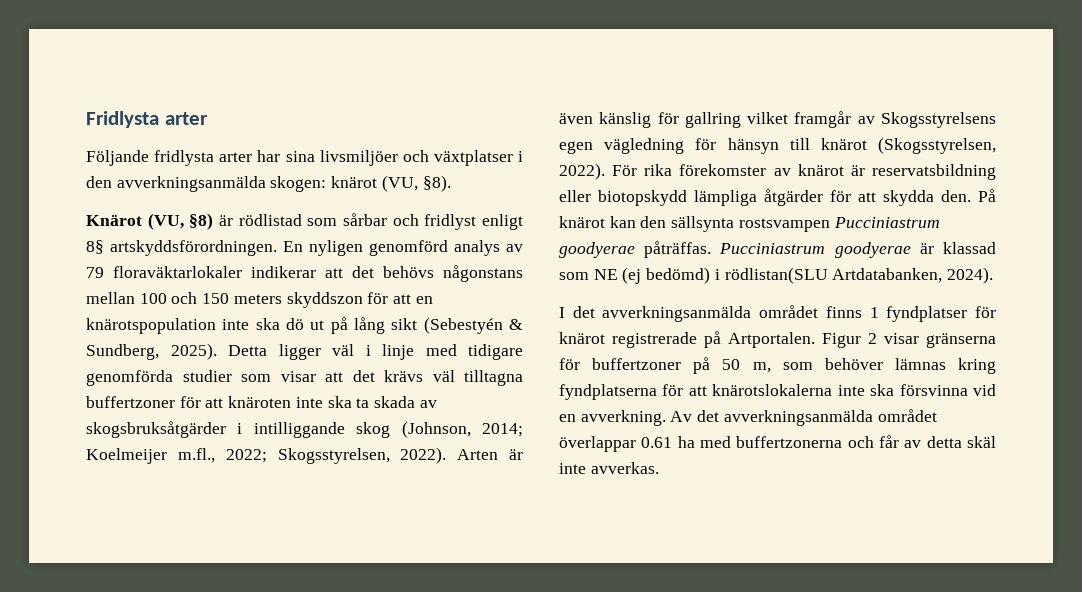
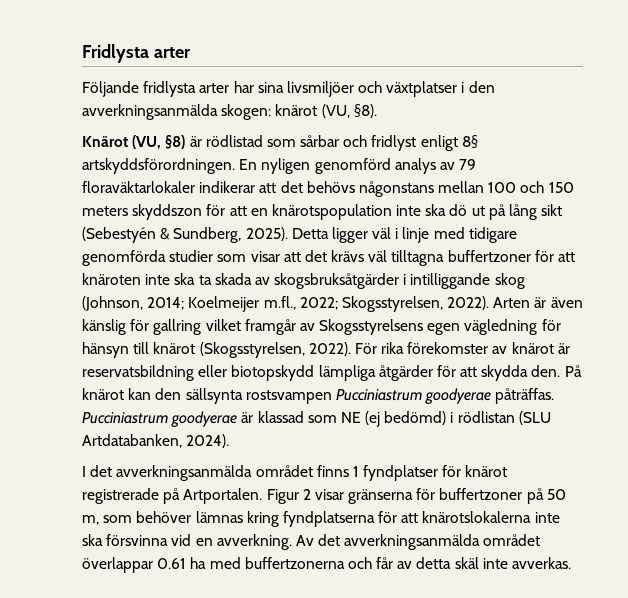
[724,267,828,284] rödlistan(SLU -> [457,411,551,425] rödlistan (SLU

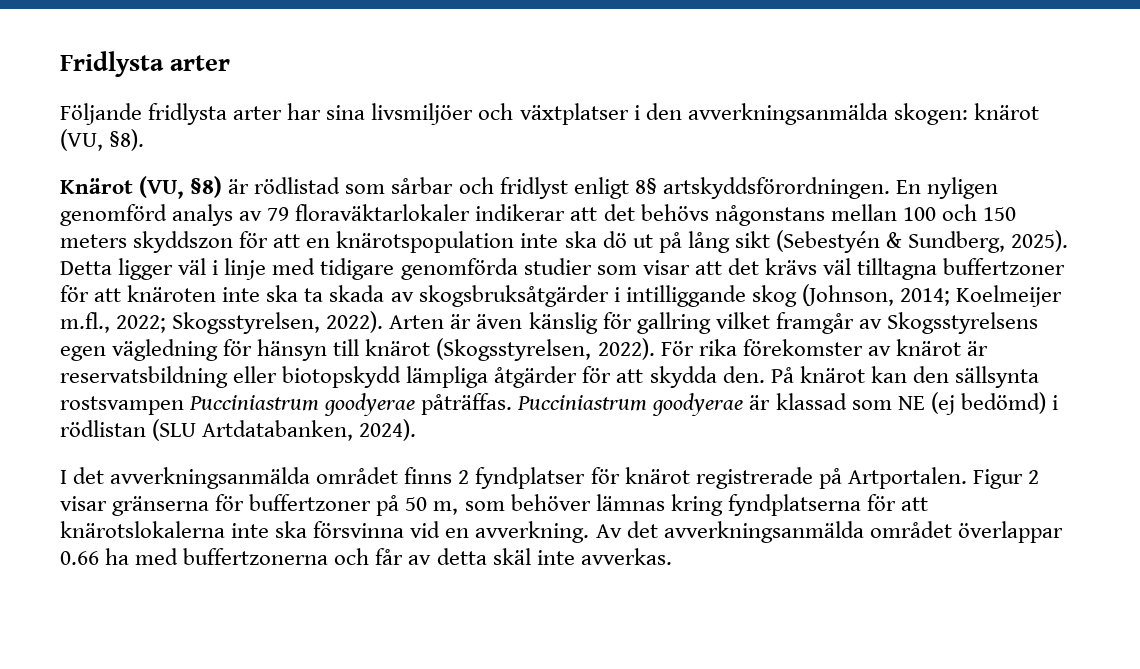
[352,466,359,477] 1 -> [458,470,470,484] 2
[157,558,187,569] 0.61 -> [60,551,99,565] 0.66

